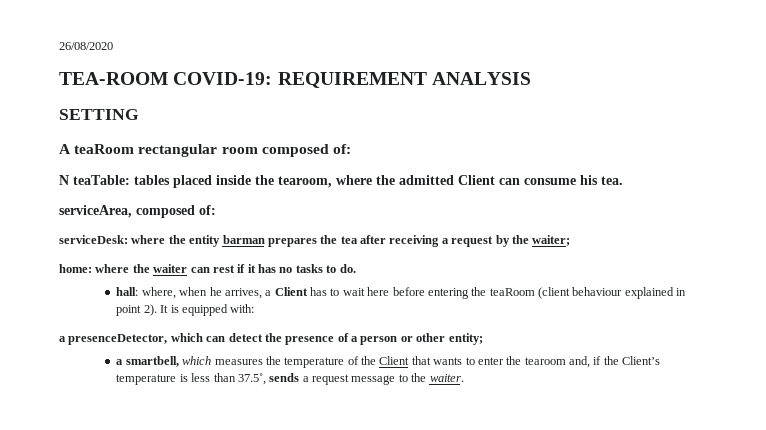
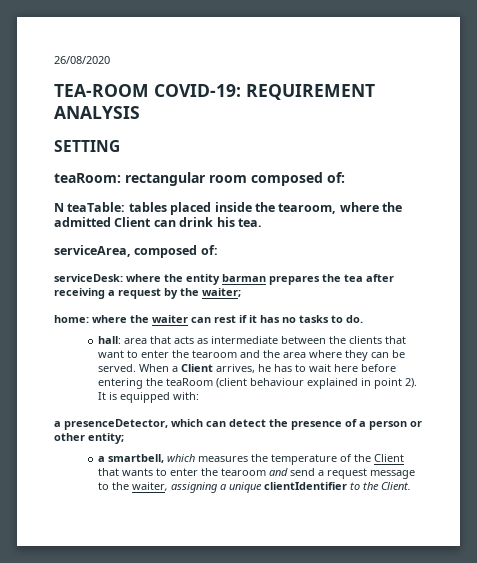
[59,144,135,154] A teaRoom -> [54,173,121,183] teaRoom:
[524,178,576,185] consume -> [179,217,214,227] drink
[141,287,308,299] where, when he arrives, a Client -> [123,336,406,344] [97,350,405,361] [97,364,271,373] area that acts as intermediate between the clients that want to enter the tearoom and the area where they can be served. When a Client arrives, he
[568,356,661,368] [116,373,300,385] and, if the Client’s temperature is less than 37.5˚, sends -> [268,468,315,476] and send
[429,374,464,382] waiter. -> [131,482,411,493] waiter, assigning a unique clientIdentifier to the Client.

